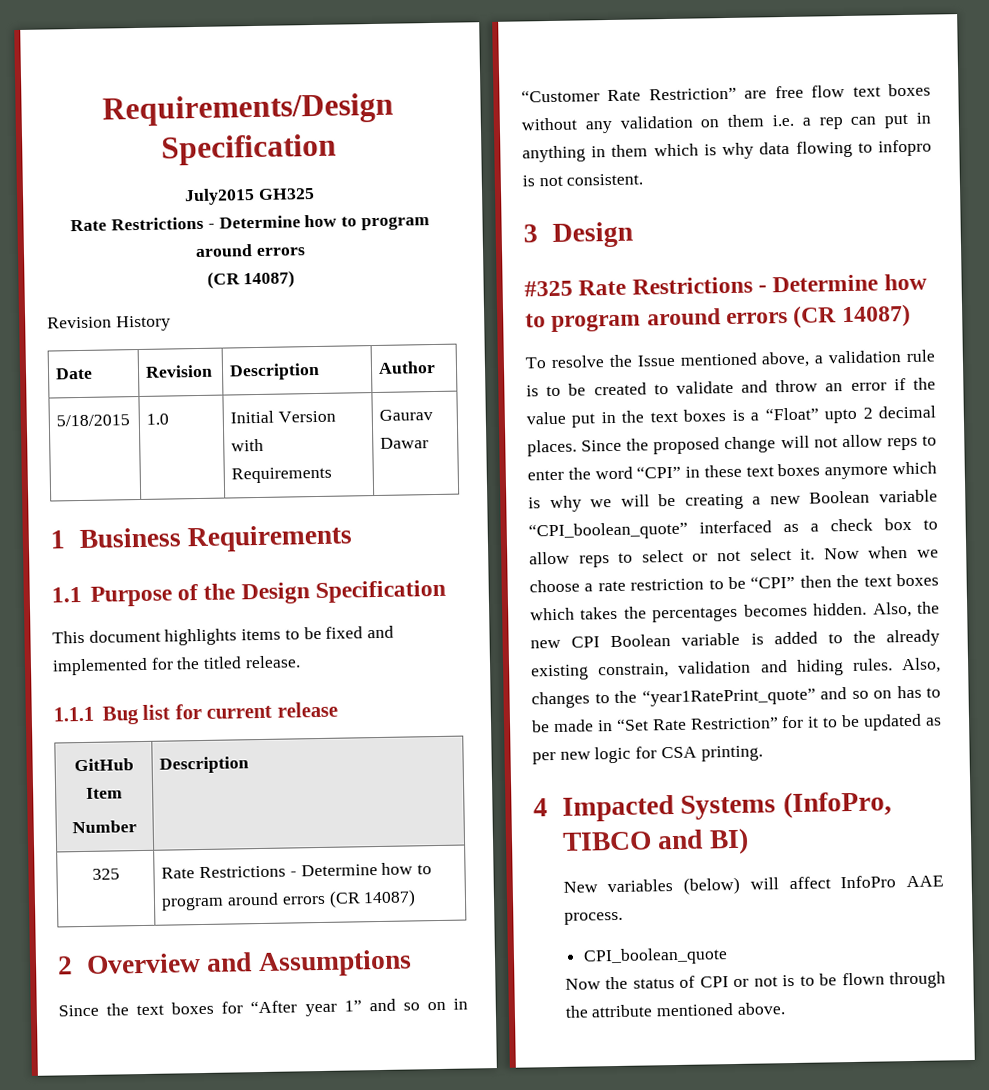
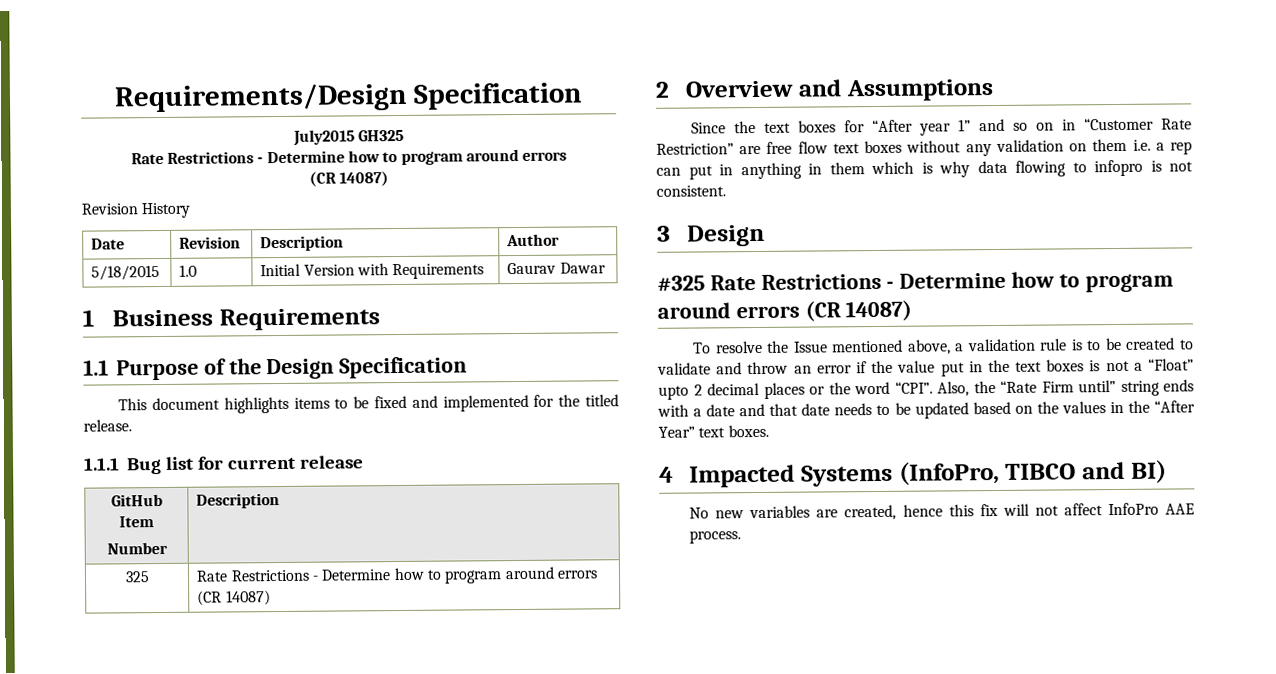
(745, 415) none -> [1105,360,1130,372] not
[527,434,937,457] [527,461,937,481] [528,489,938,513] [528,517,938,541] [529,545,939,568] [529,573,939,593] [530,601,940,623] [530,629,940,649] [531,657,941,681] [531,685,941,709] [531,713,943,733] [532,745,763,765] places. Since the proposed change will not allow reps to enter the word “CPI” in these text boxes anymore which is why we will be creating a new Boolean variable “CPI_boolean_quote” interfaced as a check box to allow reps to select or not select it. Now when we choose a rate restriction to be “CPI” then the text boxes which takes the percentages becomes hidden. Also, the new CPI Boolean variable is added to the already existing constrain, validation and hiding rules. Also, changes to the “year1RatePrint_quote” and so on has to be made in “Set Rate Restriction” for it to be updated as per new logic for CSA printing. -> [763,379,1194,399] [657,400,1195,419] [658,424,769,438] places or the word “CPI”. Also, the “Rate Firm until” string ends with a date and that date needs to be updated based on the values in the “After Year” text boxes.
[562,875,944,895] [563,911,623,925] [582,947,728,966] [564,971,946,990] [564,1002,785,1018] New variables (below) will affect InfoPro AAE process. // CPI_boolean_quote // Now the status of CPI or not is to be flown through the attribute mentioned above. -> [689,502,1195,521] [689,530,742,544] No new variables are created, hence this fix will not affect InfoPro AAE process.

